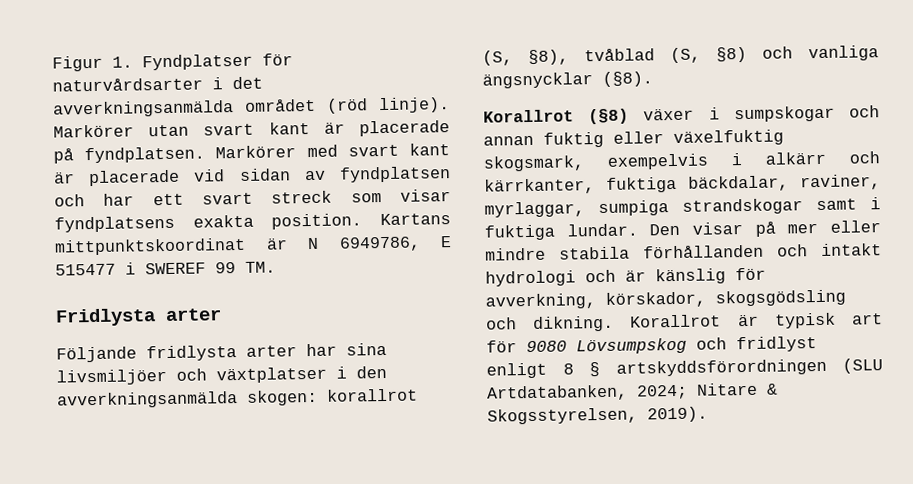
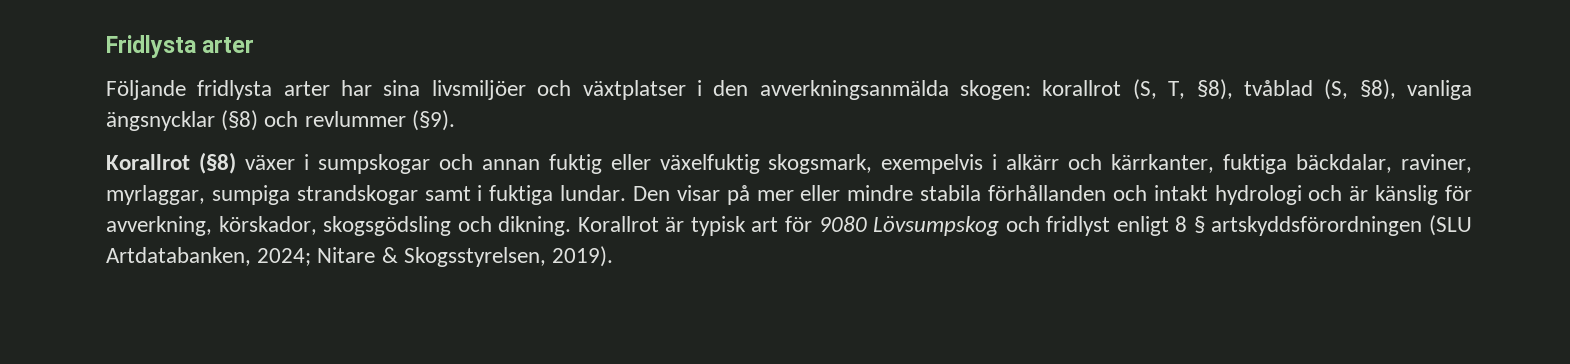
[52,53,293,72] [52,76,263,92] [53,97,450,118] [53,120,450,138] [53,143,450,164] [54,166,451,187] [54,189,451,207] [54,213,451,233] [54,236,452,256] [55,261,276,276] Figur 1. Fyndplatser för naturvårdsarter i det avverkningsanmälda området (röd linje). Markörer utan svart kant är placerade på fyndplatsen. Markörer med svart kant är placerade vid sidan av fyndplatsen och har ett svart streck som visar fyndplatsens exakta position. Kartans mittpunktskoordinat är N 6949786, E 515477 i SWEREF 99 TM. // -> (106, 46) none
(513, 58) none -> [1168,81,1186,99] T,
[716,45,879,63] [482,71,653,89] §8) och vanliga ängsnycklar (§8). -> [1359,79,1473,100] [106,110,455,131] §8), vanliga ängsnycklar (§8) och revlummer (§9).

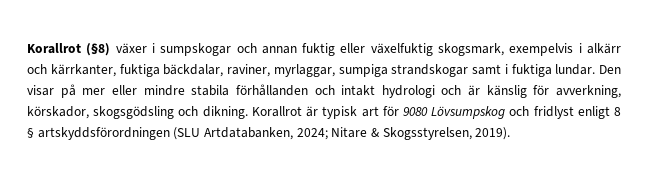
[106,35,255,58] [106,79,1473,100] [106,110,455,131] Fridlysta arter // Följande fridlysta arter har sina livsmiljöer och växtplatser i den avverkningsanmälda skogen: korallrot (S, T, §8), tvåblad (S, §8), vanliga ängsnycklar (§8) och revlummer (§9). // -> (27, 48) none

